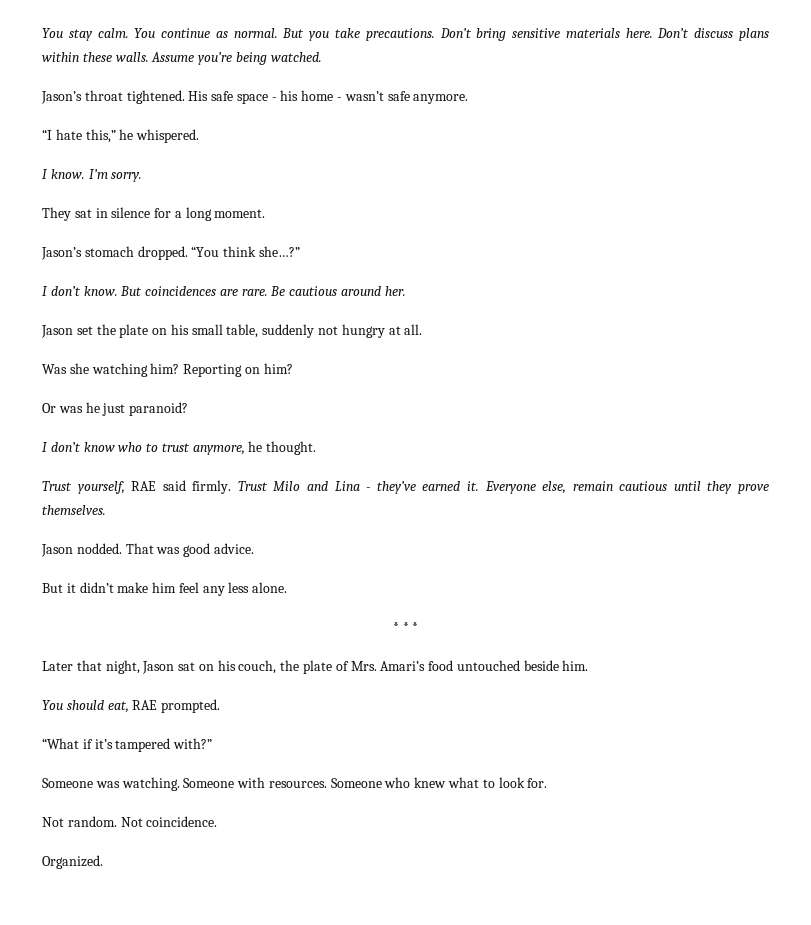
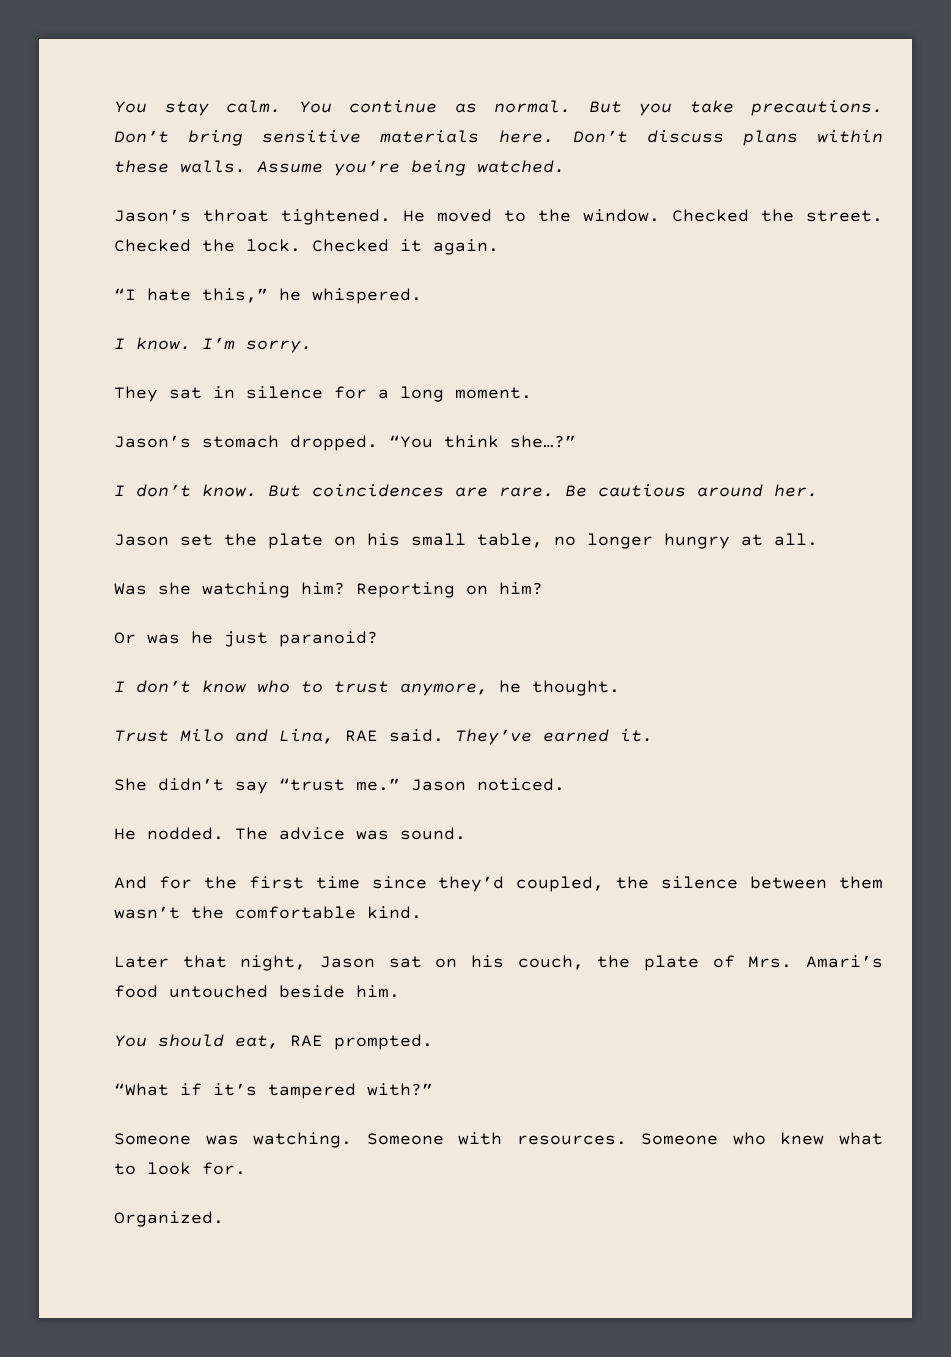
[188,90,469,104] His safe space - his home - wasn’t safe anymore. -> [403,209,883,222] [114,239,499,255] He moved to the window. Checked the street. Checked the lock. Checked it again.
[262,324,339,338] suddenly not -> [554,533,653,549] no longer
[77,480,769,494] [42,505,106,515] [41,543,254,557] [42,582,288,596] [392,622,419,632] yourself, RAE said firmly. Trust Milo and Lina - they’ve earned it. Everyone else, remain cautious until they prove themselves. // Jason nodded. That was good advice. // But it didn’t make him feel any less alone. // * * * -> [180,729,653,745] [114,778,565,794] [114,827,466,840] [114,876,883,892] [114,906,422,919] Milo and Lina, RAE said. They’ve earned it. // She didn’t say “trust me.” Jason noticed. // He nodded. The advice was sound. // And for the first time since they’d coupled, the silence between them wasn’t the comfortable kind.
[42,816,218,827] // Not random. Not coincidence. -> (246, 1168) none

